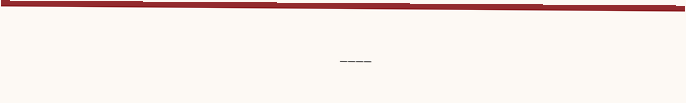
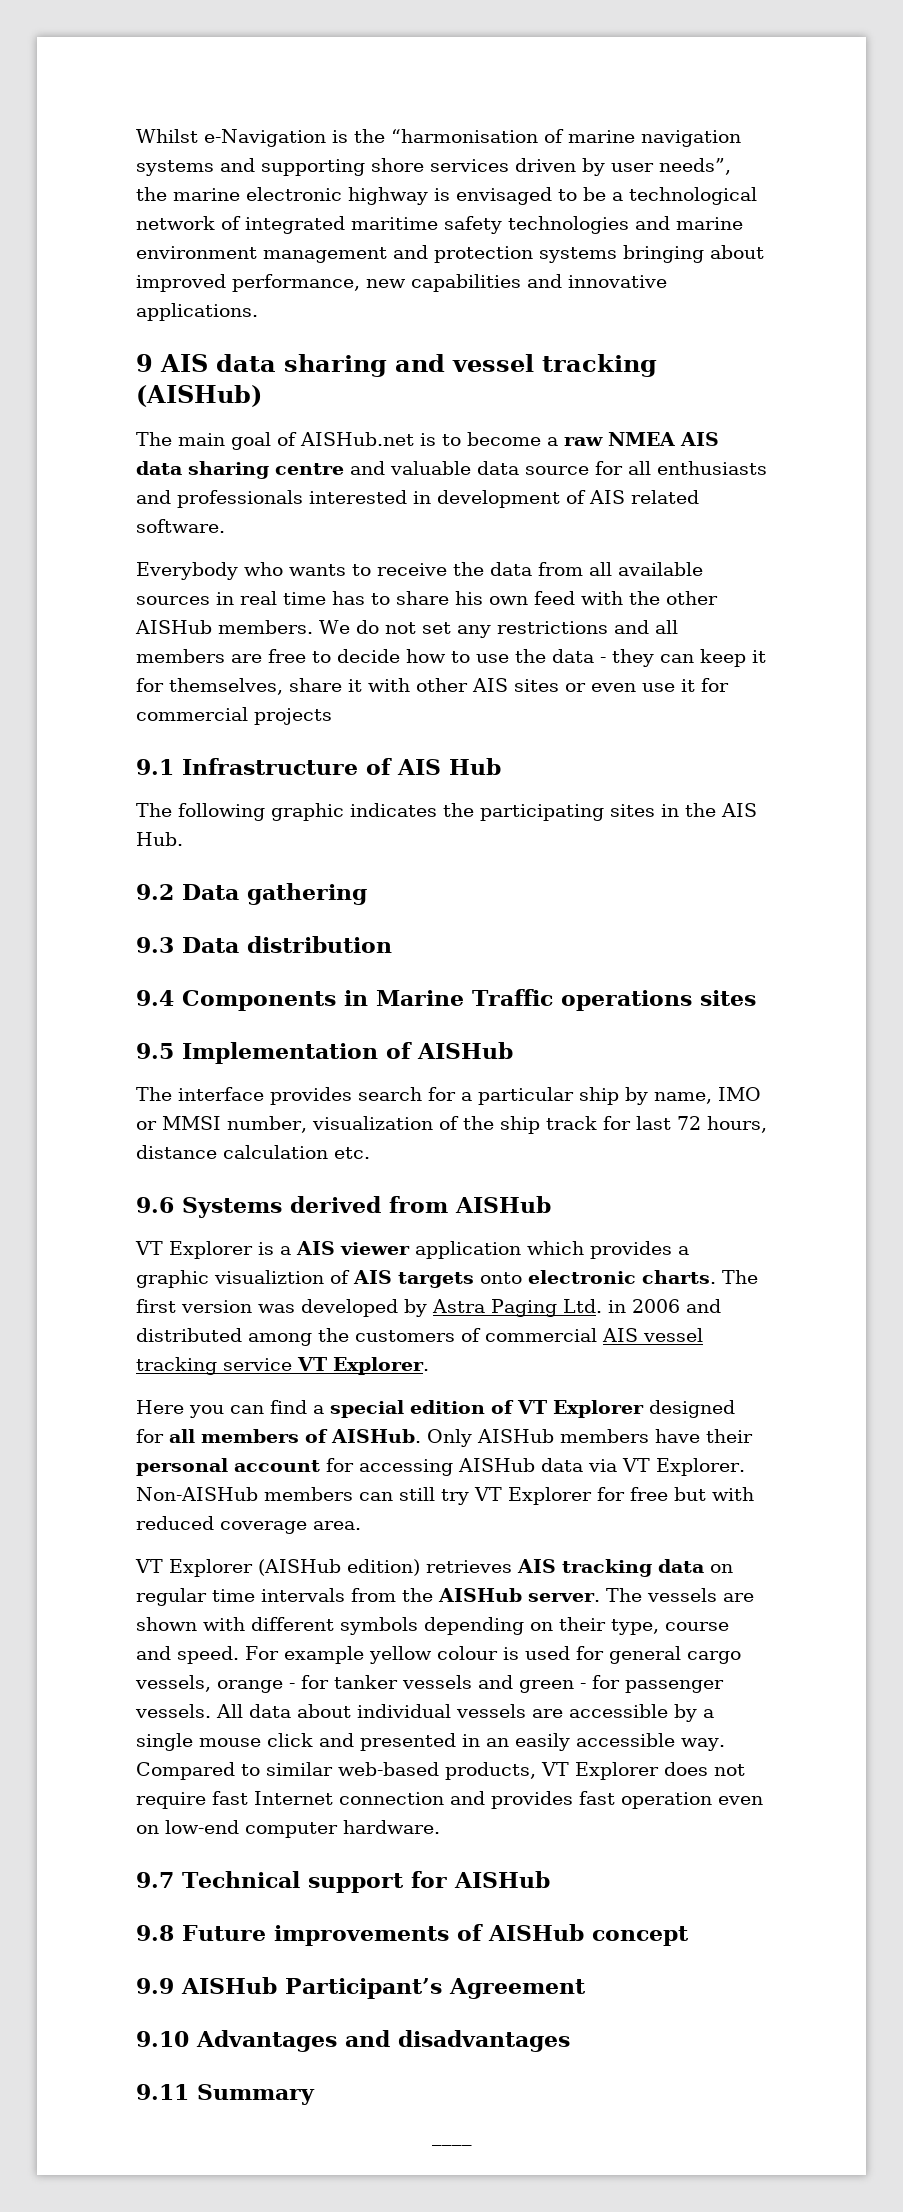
(338, 60) none -> [136,129,741,147] [136,158,731,176] [136,187,757,205] [136,216,743,234] [136,245,764,263] [136,274,667,292] [136,303,258,321] [136,354,657,377] [136,385,262,407] [136,432,719,450] [136,461,767,479] [136,490,699,508] [136,519,225,533] [136,562,703,580] [136,591,718,605] [135,620,678,638] [136,649,766,667] [136,678,729,695] [136,707,332,725] [136,758,501,775] [136,803,757,821] [136,832,183,846] [136,883,367,905] [136,936,392,953] [136,989,756,1011] [136,1042,513,1064] [136,1087,761,1105] [136,1116,767,1134] [136,1145,370,1159] [136,1196,551,1218] [135,1241,689,1259] [136,1270,758,1288] [136,1299,721,1317] [136,1328,703,1346] [136,1357,429,1375] [136,1400,735,1418] [136,1429,753,1447] [136,1458,745,1476] [136,1487,754,1505] [136,1516,361,1534] [135,1559,733,1577] [136,1588,754,1606] [136,1617,729,1635] [136,1646,741,1664] [135,1675,724,1693] [135,1704,714,1722] [136,1733,725,1751] [136,1762,745,1780] [136,1791,763,1809] [136,1820,440,1838] [136,1871,550,1893] [136,1924,689,1946] [136,1977,586,1999] [136,2030,570,2052] [136,2084,315,2105] Whilst e-Navigation is the “harmonisation of marine navigation systems and supporting shore services driven by user needs”, the marine electronic highway is envisaged to be a technological network of integrated maritime safety technologies and marine environment management and protection systems bringing about improved performance, new capabilities and innovative applications. // 9 AIS data sharing and vessel tracking (AISHub) // The main goal of AISHub.net is to become a raw NMEA AIS data sharing centre and valuable data source for all enthusiasts and professionals interested in development of AIS related software. // Everybody who wants to receive the data from all available sources in real time has to share his own feed with the other AISHub members. We do not set any restrictions and all members are free to decide how to use the data - they can keep it for themselves, share it with other AIS sites or even use it for commercial projects // 9.1 Infrastructure of AIS Hub // The following graphic indicates the participating sites in the AIS Hub. // 9.2 Data gathering // 9.3 Data distribution // 9.4 Components in Marine Traffic operations sites // 9.5 Implementation of AISHub // The interface provides search for a particular ship by name, IMO or MMSI number, visualization of the ship track for last 72 hours, distance calculation etc. // 9.6 Systems derived from AISHub // VT Explorer is a AIS viewer application which provides a graphic visualiztion of AIS targets onto electronic charts. The first version was developed by Astra Paging Ltd. in 2006 and distributed among the customers of commercial AIS vessel tracking service VT Explorer. // Here you can find a special edition of VT Explorer designed for all members of AISHub. Only AISHub members have their personal account for accessing AISHub data via VT Explorer. Non-AISHub members can still try VT Explorer for free but with reduced coverage area. // VT Explorer (AISHub edition) retrieves AIS tracking data on regular time intervals from the AISHub server. The vessels are shown with different symbols depending on their type, course and speed. For example yellow colour is used for general cargo vessels, orange - for tanker vessels and green - for passenger vessels. All data about individual vessels are accessible by a single mouse click and presented in an easily accessible way. Compared to similar web-based products, VT Explorer does not require fast Internet connection and provides fast operation even on low-end computer hardware. // 9.7 Technical support for AISHub // 9.8 Future improvements of AISHub concept // 9.9 AISHub Participant’s Agreement // 9.10 Advantages and disadvantages // 9.11 Summary //

